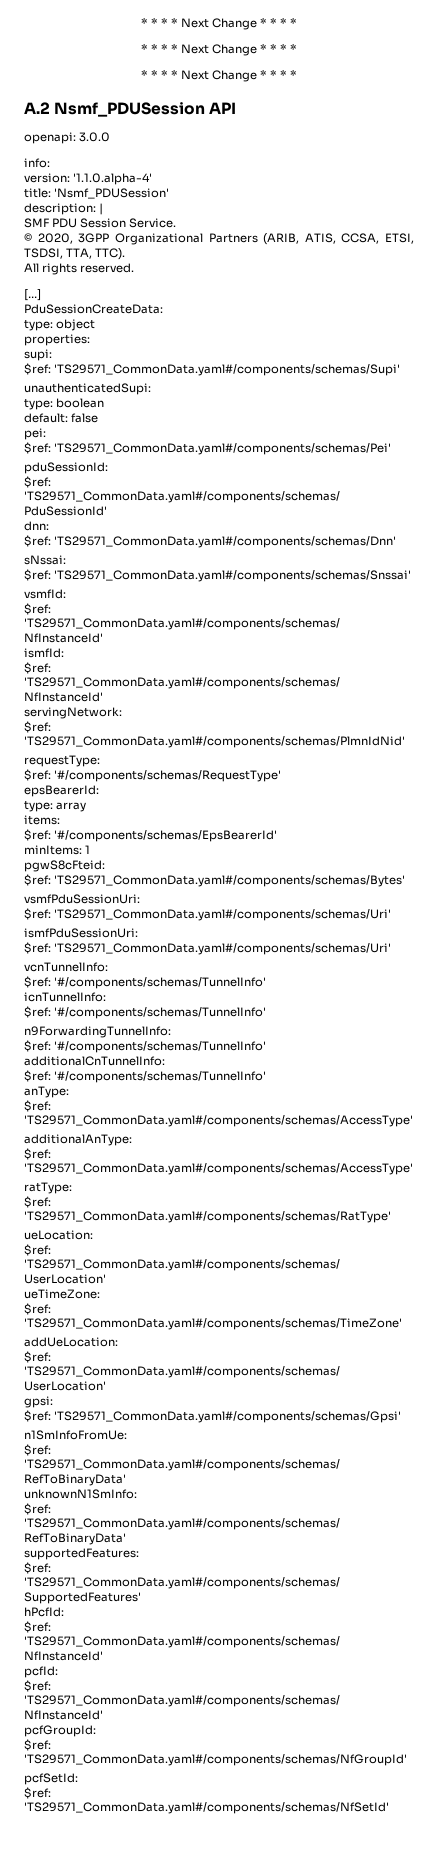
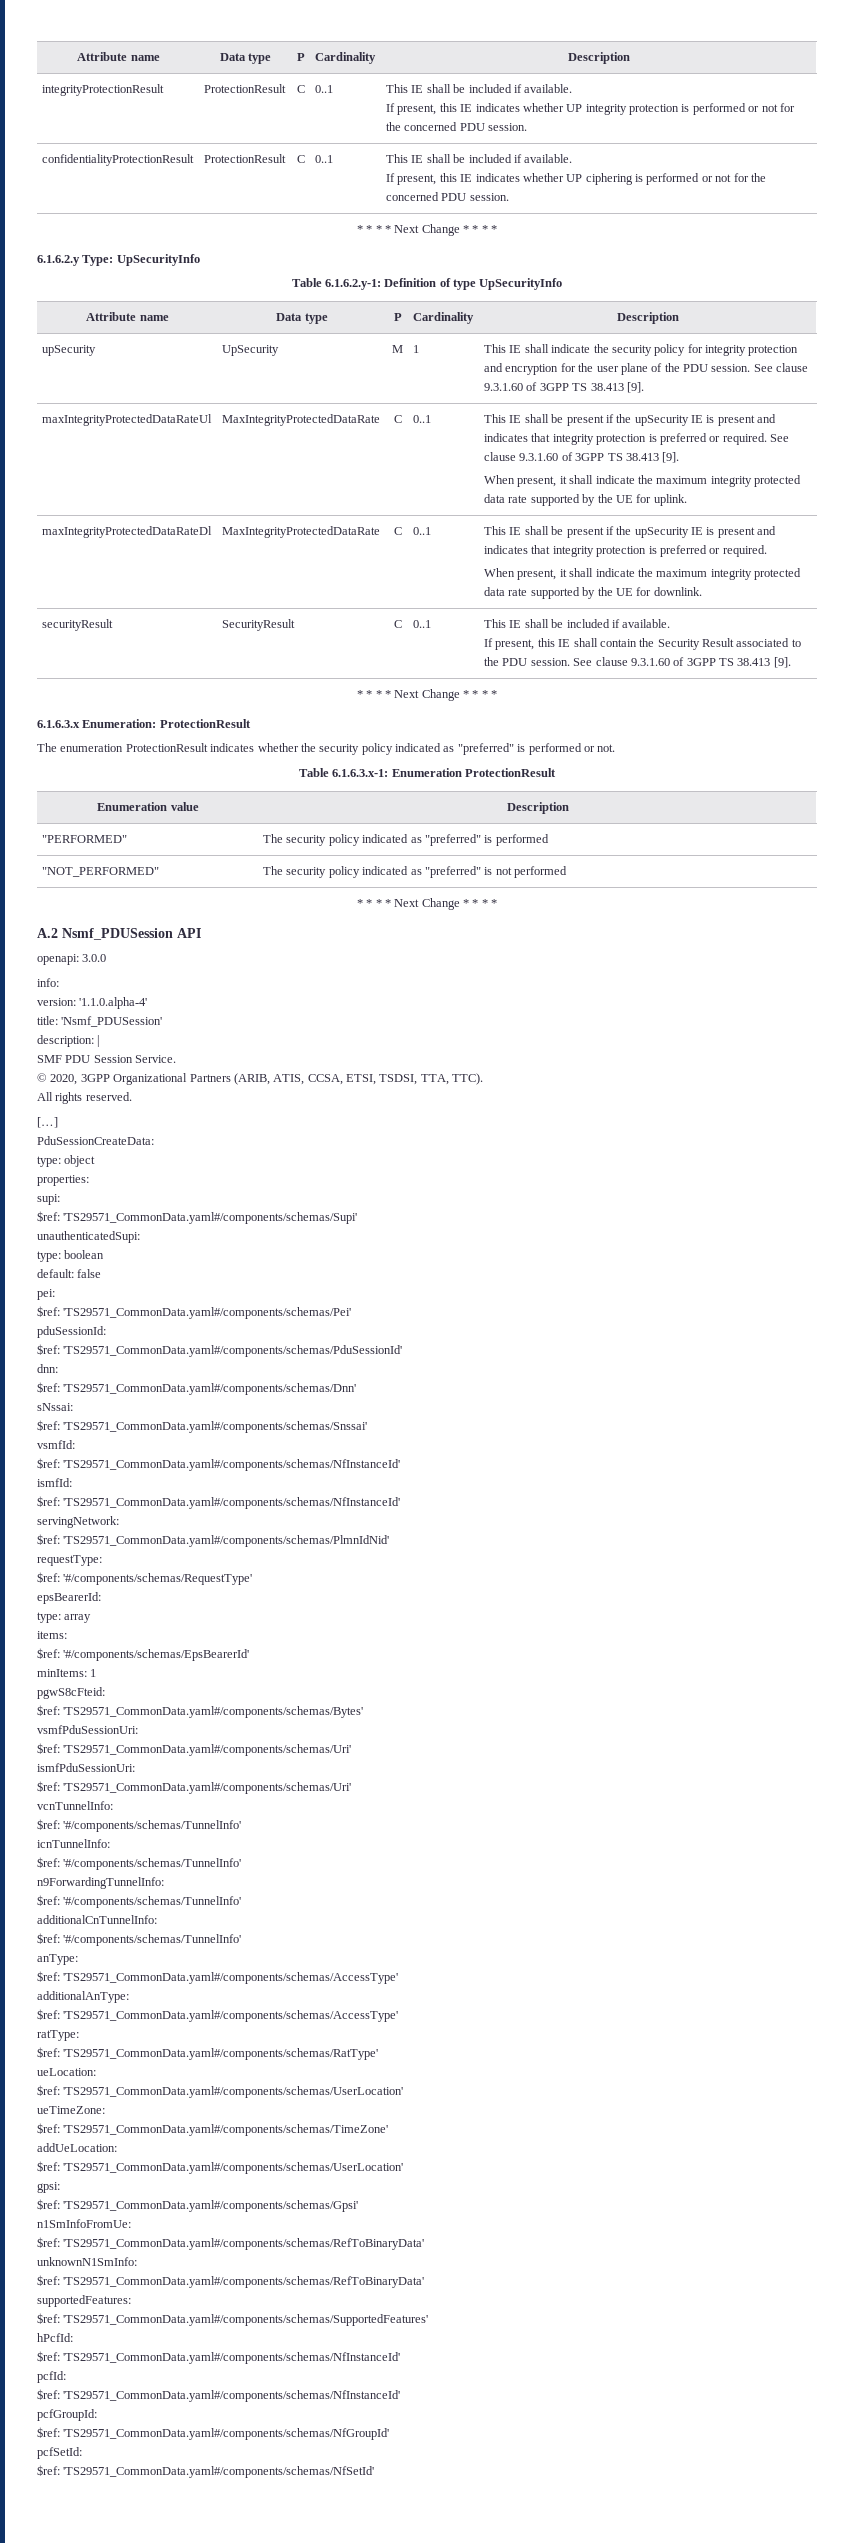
(140, 22) none -> [77,52,160,61] [219,53,272,64] [297,53,305,61] [315,52,377,64] [568,52,630,64] [42,84,165,96] [204,84,287,93] [297,85,305,93] [315,85,334,93] [386,84,573,93] [386,103,795,115] [386,122,528,131] [42,154,195,166] [204,154,287,163] [297,155,305,163] [315,155,334,163] [386,154,573,163] [386,173,766,185] [386,192,509,201] Attribute name | Data type | P | Cardinality | Description // integrityProtectionResult | ProtectionResult | C | 0..1 | This IE shall be included if available. // If present, this IE indicates whether UP integrity protection is performed or not for the concerned PDU session. // confidentialityProtectionResult | ProtectionResult | C | 0..1 | This IE shall be included if available. // If present, this IE indicates whether UP ciphering is performed or not for the concerned PDU session. //
(298, 22) none -> [37,254,200,266] [291,278,563,290] [86,312,169,321] [276,313,328,324] [393,313,402,321] [413,312,475,324] [617,312,679,324] [42,345,97,356] [222,345,280,356] [392,345,403,353] [413,345,420,353] [484,344,799,356] [484,363,809,375] [484,382,644,393] [42,414,213,426] [222,414,381,426] [393,415,402,423] [413,415,432,423] [484,414,777,426] [484,433,790,445] [484,452,680,463] [484,475,802,487] [484,494,687,506] [42,526,213,538] [222,526,381,538] [393,527,402,535] [413,527,432,535] [484,526,777,538] [484,545,767,557] [484,568,802,580] [484,587,702,599] [42,619,114,631] [222,619,296,631] [393,620,402,628] [413,620,432,628] [484,619,671,628] [484,638,801,650] [484,657,791,668] // 6.1.6.2.y Type: UpSecurityInfo // Table 6.1.6.2.y-1: Definition of type UpSecurityInfo // Attribute name | Data type | P | Cardinality | Description // upSecurity | UpSecurity | M | 1 | This IE shall indicate the security policy for integrity protection and encryption for the user plane of the PDU session. See clause 9.3.1.60 of 3GPP TS 38.413 [9]. // maxIntegrityProtectedDataRateUl | MaxIntegrityProtectedDataRate | C | 0..1 | This IE shall be present if the upSecurity IE is present and indicates that integrity protection is preferred or required. See clause 9.3.1.60 of 3GPP TS 38.413 [9]. // When present, it shall indicate the maximum integrity protected data rate supported by the UE for uplink. // maxIntegrityProtectedDataRateDl | MaxIntegrityProtectedDataRate | C | 0..1 | This IE shall be present if the upSecurity IE is present and indicates that integrity protection is preferred or required. // When present, it shall indicate the maximum integrity protected data rate supported by the UE for downlink. // securityResult | SecurityResult | C | 0..1 | This IE shall be included if available. // If present, this IE shall contain the Security Result associated to the PDU session. See clause 9.3.1.60 of 3GPP TS 38.413 [9].
(298, 48) none -> [37,719,251,728] [37,743,616,755] [298,768,557,777] [97,802,199,811] [506,802,569,814] [42,835,128,843] [263,834,549,846] [42,867,160,877] [263,866,568,878] // 6.1.6.3.x Enumeration: ProtectionResult // The enumeration ProtectionResult indicates whether the security policy indicated as "preferred" is performed or not. // Table 6.1.6.3.x-1: Enumeration ProtectionResult // Enumeration value | Description // "PERFORMED" | The security policy indicated as "preferred" is performed // "NOT_PERFORMED" | The security policy indicated as "preferred" is not performed

